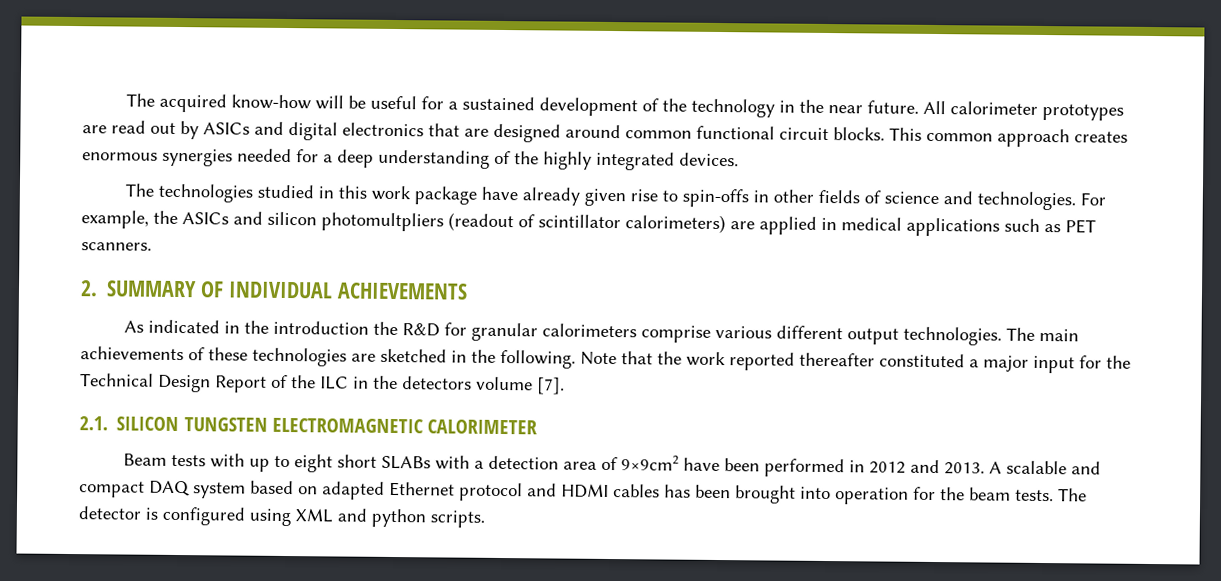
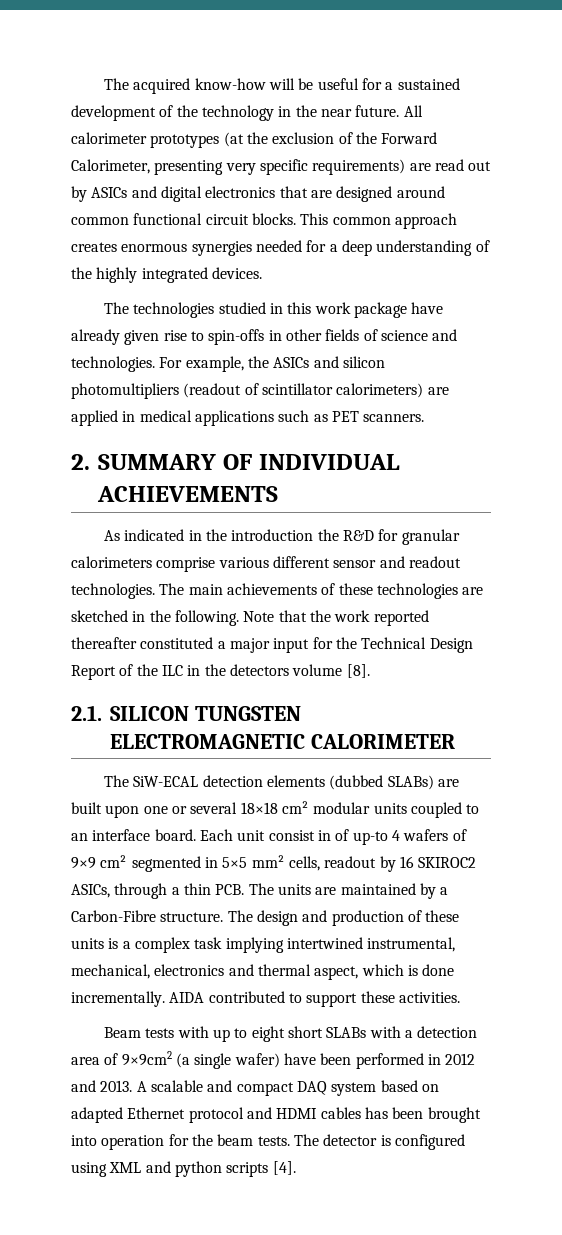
(1125, 112) none -> [223,132,438,147] [71,159,406,175] (at the exclusion of the Forward Calorimeter, presenting very specific requirements)
[321,212,444,232] photomultpliers -> [71,383,179,399] photomultipliers
[847,328,900,345] output -> [333,556,461,568] sensor and readout
[537,377,565,395] [7]. -> [346,664,370,678] [8].
(538, 427) none -> [104,775,460,790] [71,801,480,818] [71,829,467,845] [71,855,477,872] [71,883,449,899] [71,910,460,926] [71,937,456,953] [71,964,455,980] [71,991,460,1007] // The SiW-ECAL detection elements (dubbed SLABs) are built upon one or several 18×18 cm² modular units coupled to an interface board. Each unit consist in of up-to 4 wafers of 9×9 cm² segmented in 5×5 mm² cells, readout by 16 SKIROC2 ASICs, through a thin PCB. The units are maintained by a Carbon-Fibre structure. The design and production of these units is a complex task implying intertwined instrumental, mechanical, electronics and thermal aspect, which is done incrementally. AIDA contributed to support these activities.
(680, 463) none -> [175,1053,280,1069] (a single wafer)
[430,510,485,528] scripts. -> [226,1161,296,1177] scripts [4].

